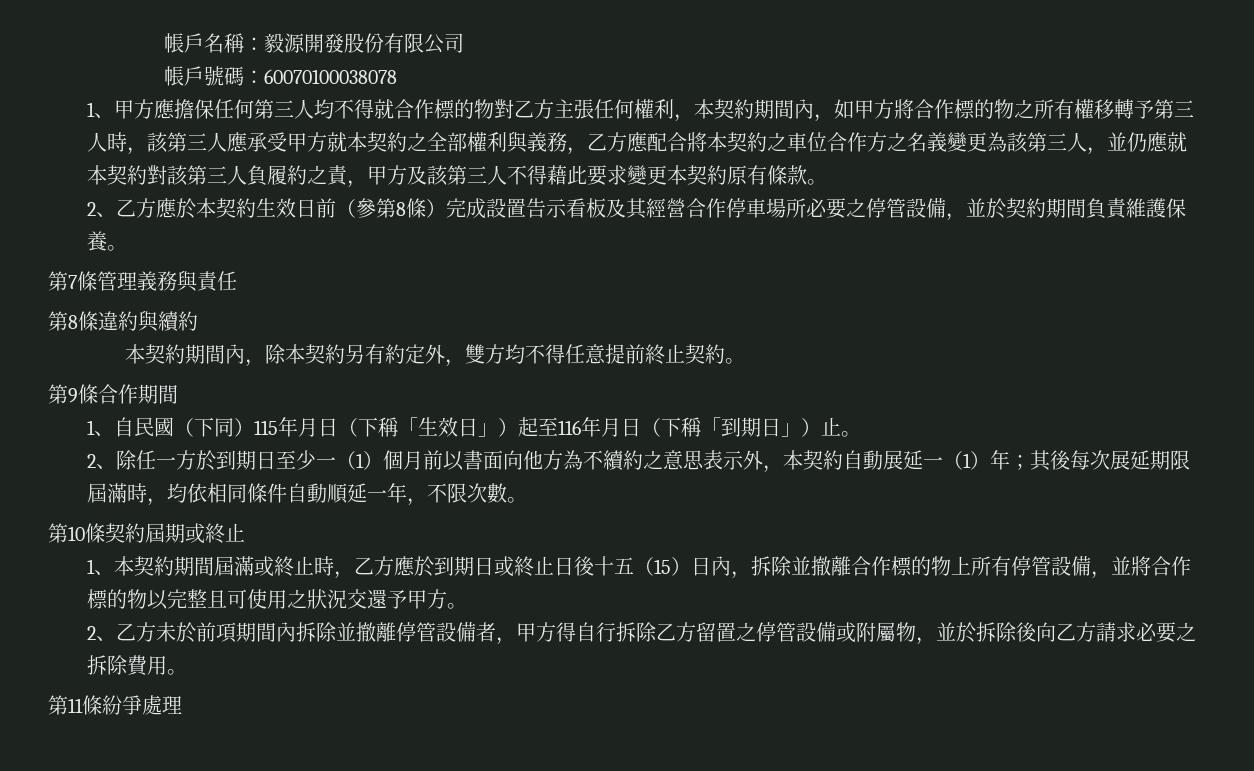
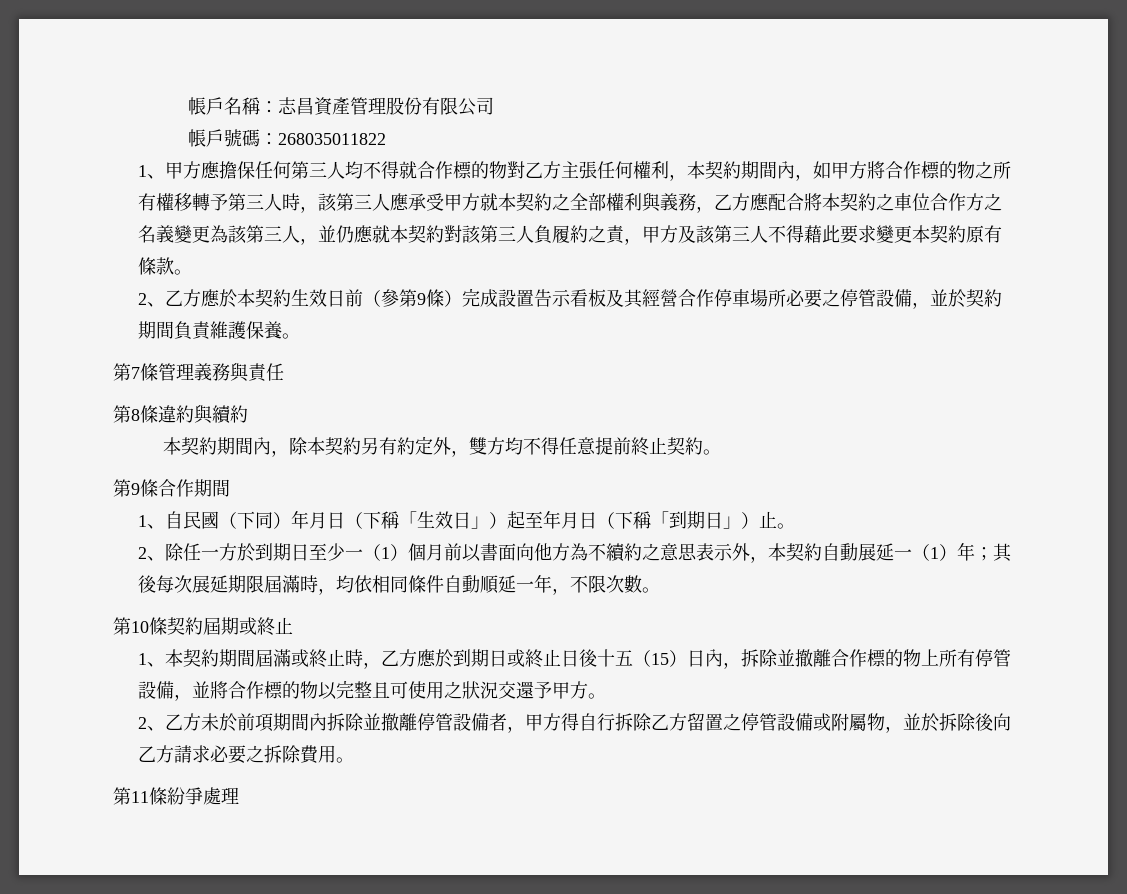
[263,33,344,53] 毅源開發 -> [278,97,387,116] 志昌資產管理
[263,69,397,84] 60070100038078 -> [278,133,387,145] 268035011822
[395,202,406,216] 8 -> [417,293,427,305] 9
[253,420,278,435] 115 -> (292, 520) none
[557,420,581,435] 116 -> (544, 519) none

